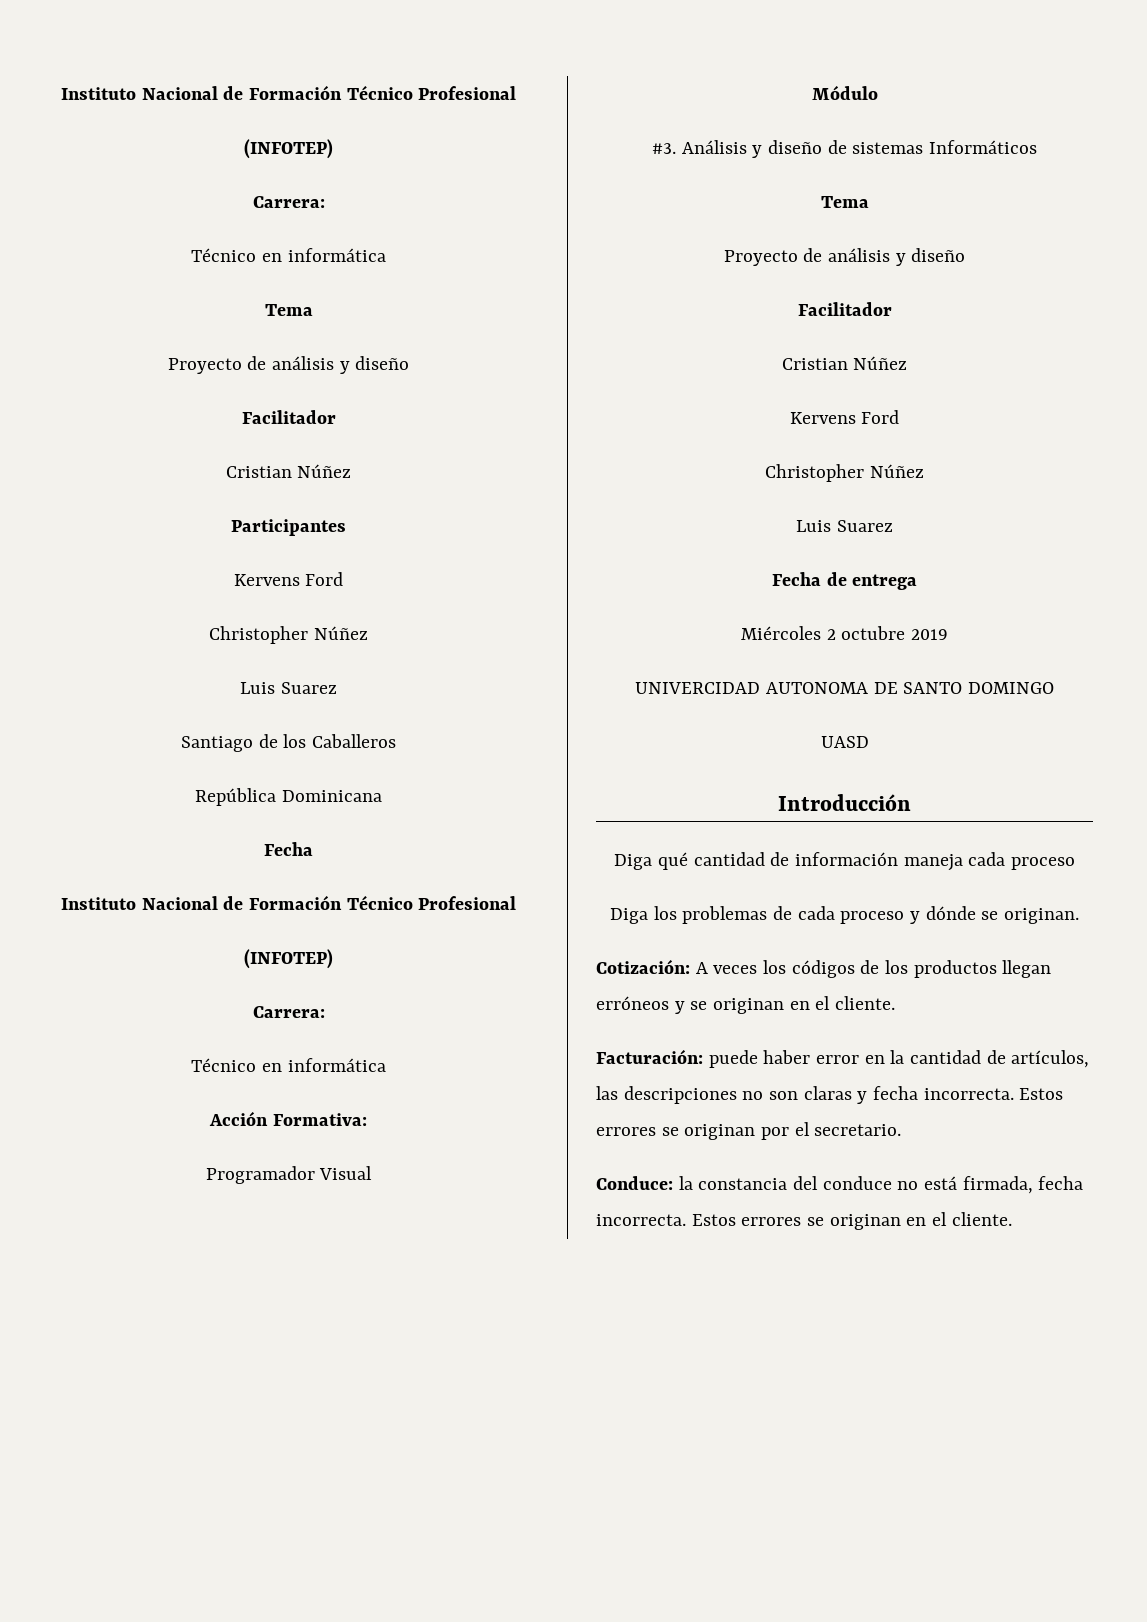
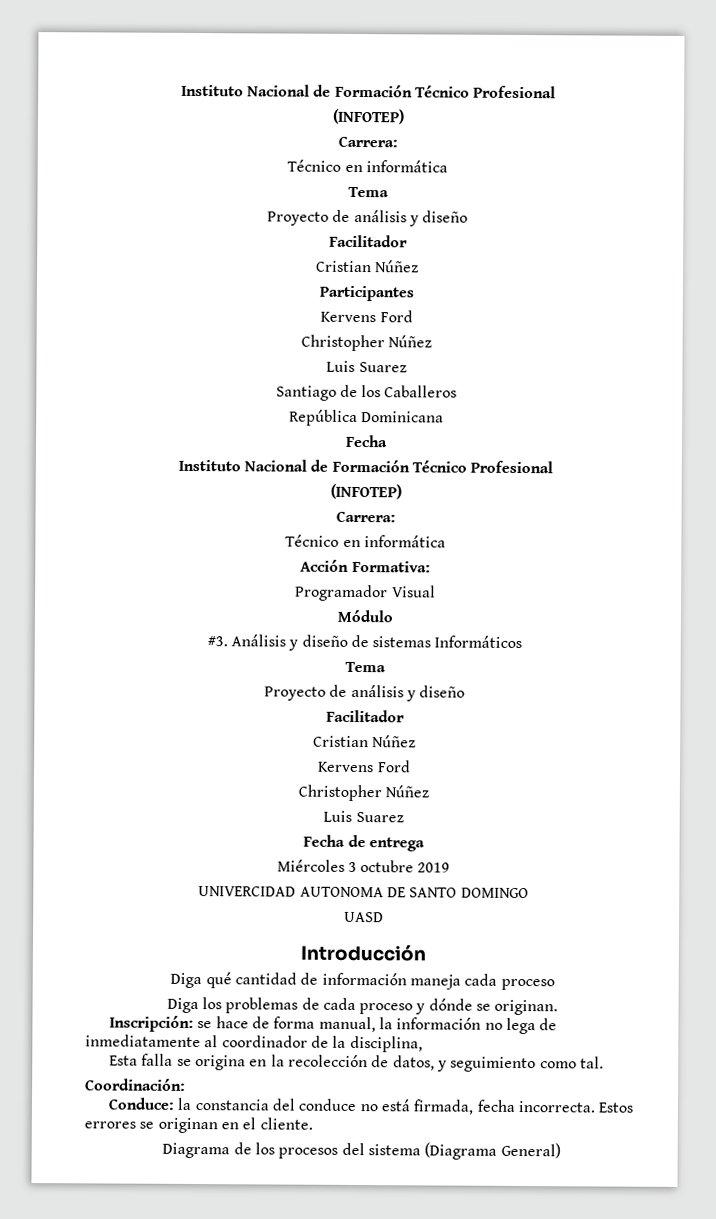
[826,629,836,640] 2 -> [347,861,357,872] 3
[596,959,1052,978] [596,996,896,1014] [596,1049,1090,1068] [596,1086,1064,1104] [596,1122,902,1140] Cotización: A veces los códigos de los productos llegan erróneos y se originan en el cliente. // Facturación: puede haber error en la cantidad de artículos, las descripciones no son claras y fecha incorrecta. Estos errores se originan por el secretario. -> [109,1015,558,1035] [85,1034,423,1053] [109,1053,604,1073] [85,1078,186,1091] Inscripción: se hace de forma manual, la información no lega de inmediatamente al coordinador de la disciplina, // Esta falla se origina en la recolección de datos, y seguimiento como tal. // Coordinación:
(1012, 1219) none -> [162,1142,561,1160] // Diagrama de los procesos del sistema (Diagrama General)

